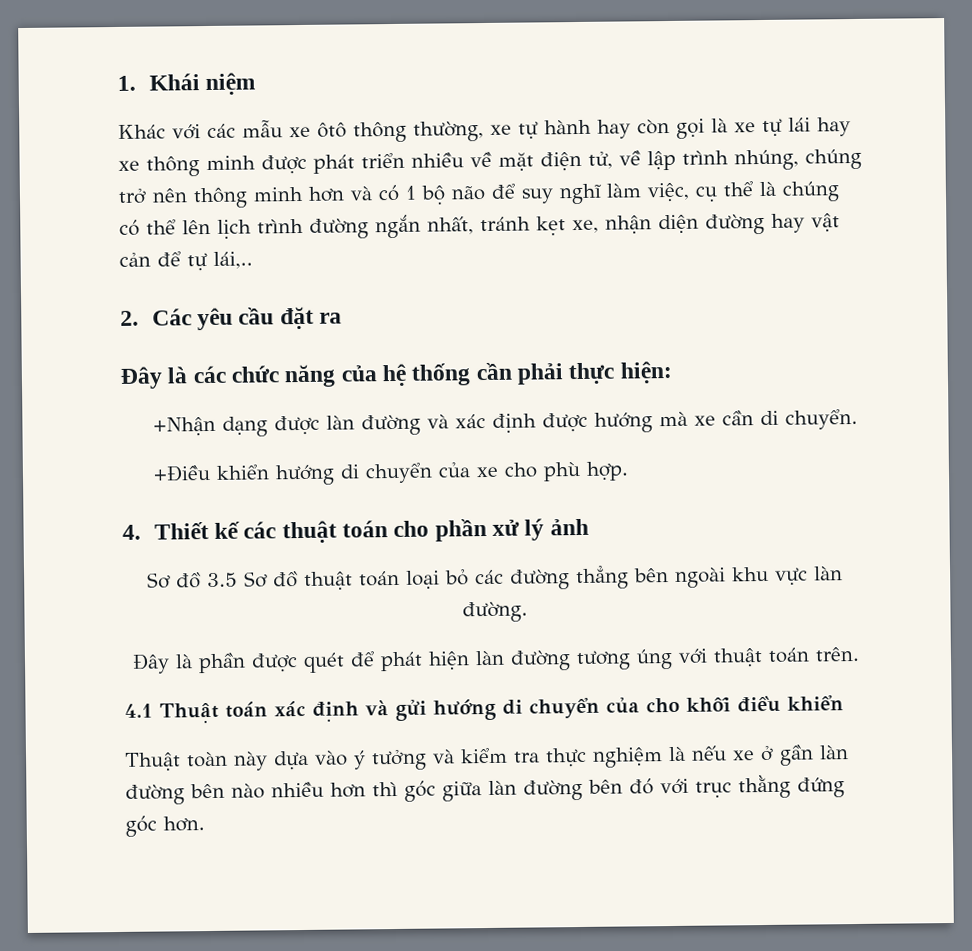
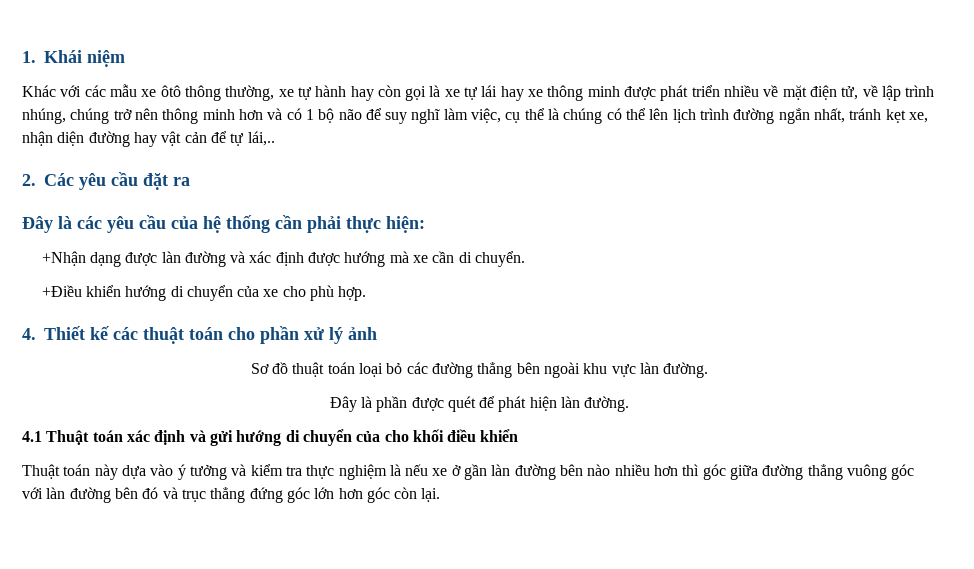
[231,364,337,388] chức năng -> [107,215,166,233] yêu cầu
[207,571,299,588] 3.5 Sơ đồ -> (289, 368) none
[509,646,860,671] đường tương úng với thuật toán trên. -> [584,396,630,412] đường.
[186,751,228,768] toàn -> [63,464,91,476] toán
[488,774,845,801] [125,815,205,837] làn đường bên đó với trục thằng đứng góc hơn. -> [762,464,915,480] [22,487,441,503] đường thẳng vuông góc với làn đường bên đó và trục thẳng đứng góc lớn hơn góc còn lại.

